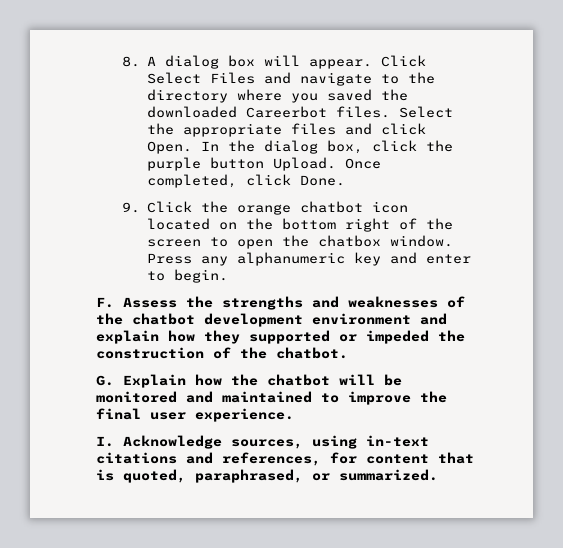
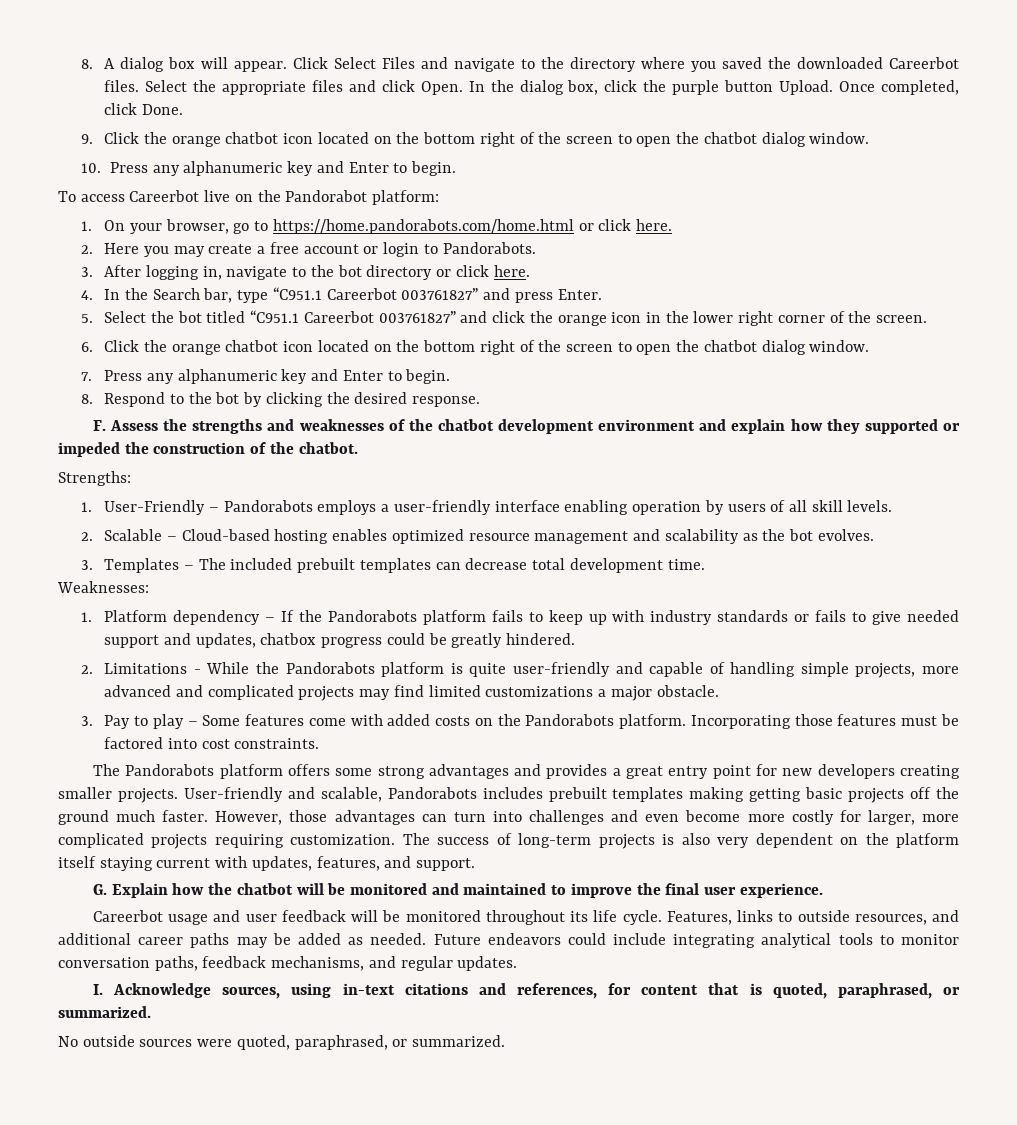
[318,235,454,247] [147,252,472,266] [147,269,229,283] chatbox window. Press any alphanumeric key and enter to begin. -> [703,132,870,147] [81,161,456,176] [58,190,440,205] [81,219,673,234] [81,242,536,257] [81,265,530,280] [81,287,602,303] [81,310,928,326] [81,340,870,355] [81,369,451,384] [81,392,481,407] chatbot dialog window. // 10. Press any alphanumeric key and Enter to begin. // To access Careerbot live on the Pandorabot platform: // 1. On your browser, go to https://home.pandorabots.com/home.html or click here. // 2. Here you may create a free account or login to Pandorabots. // 3. After logging in, navigate to the bot directory or click here. // 4. In the Search bar, type “C951.1 Careerbot 003761827” and press Enter. // 5. Select the bot titled “C951.1 Careerbot 003761827” and click the orange icon in the lower right corner of the screen. // 6. Click the orange chatbot icon located on the bottom right of the screen to open the chatbot dialog window. // 7. Press any alphanumeric key and Enter to begin. // 8. Respond to the bot by clicking the desired response.
(348, 353) none -> [58,471,131,486] [81,500,893,515] [81,529,874,544] [81,558,705,573] [57,581,149,593] [81,610,959,625] [104,633,576,648] [81,662,960,678] [104,685,719,701] [81,714,960,729] [104,737,320,749] [92,764,960,779] [58,787,960,803] [58,810,960,825] [58,833,960,849] [58,856,476,871] // Strengths: // 1. User-Friendly – Pandorabots employs a user-friendly interface enabling operation by users of all skill levels. // 2. Scalable – Cloud-based hosting enables optimized resource management and scalability as the bot evolves. // 3. Templates – The included prebuilt templates can decrease total development time. // Weaknesses: // 1. Platform dependency – If the Pandorabots platform fails to keep up with industry standards or fails to give needed support and updates, chatbox progress could be greatly hindered. // 2. Limitations - While the Pandorabots platform is quite user-friendly and capable of handling simple projects, more advanced and complicated projects may find limited customizations a major obstacle. // 3. Pay to play – Some features come with added costs on the Pandorabots platform. Incorporating those features must be factored into cost constraints. // The Pandorabots platform offers some strong advantages and provides a great entry point for new developers creating smaller projects. User-friendly and scalable, Pandorabots includes prebuilt templates making getting basic projects off the ground much faster. However, those advantages can turn into challenges and even become more costly for larger, more complicated projects requiring customization. The success of long-term projects is also very dependent on the platform itself staying current with updates, features, and support.
(294, 415) none -> [92,910,960,925] [58,933,959,948] [58,956,518,971] // Careerbot usage and user feedback will be monitored throughout its life cycle. Features, links to outside resources, and additional career paths may be added as needed. Future endeavors could include integrating analytical tools to monitor conversation paths, feedback mechanisms, and regular updates.
(438, 475) none -> [58,1035,506,1050] // No outside sources were quoted, paraphrased, or summarized.

